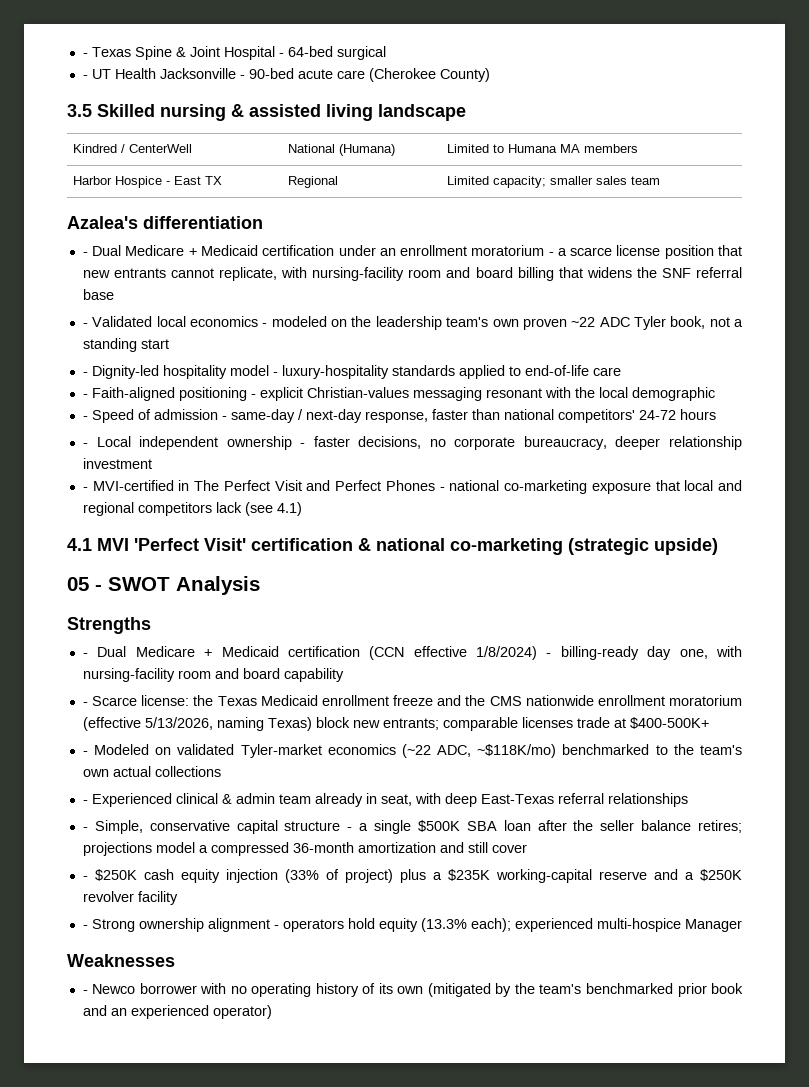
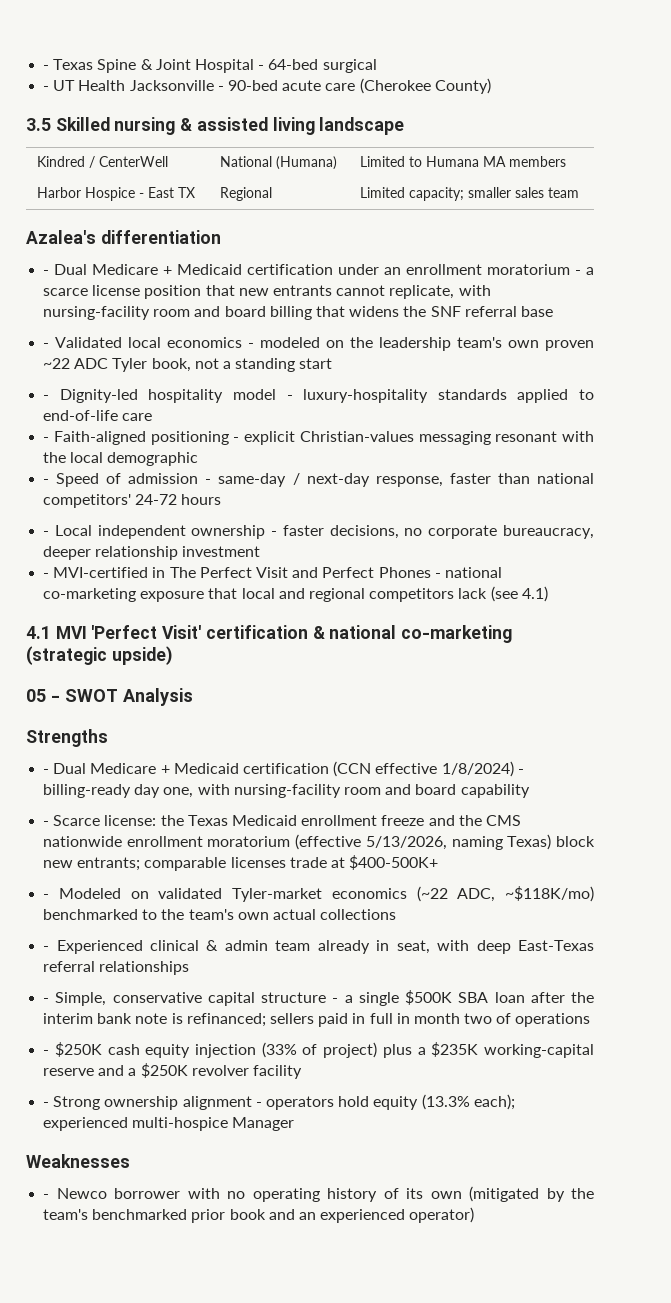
[600,820,743,833] [82,842,527,856] seller balance retires; projections model a compressed 36-month amortization and still cover -> [43,1013,591,1027] interim bank note is refinanced; sellers paid in full in month two of operations

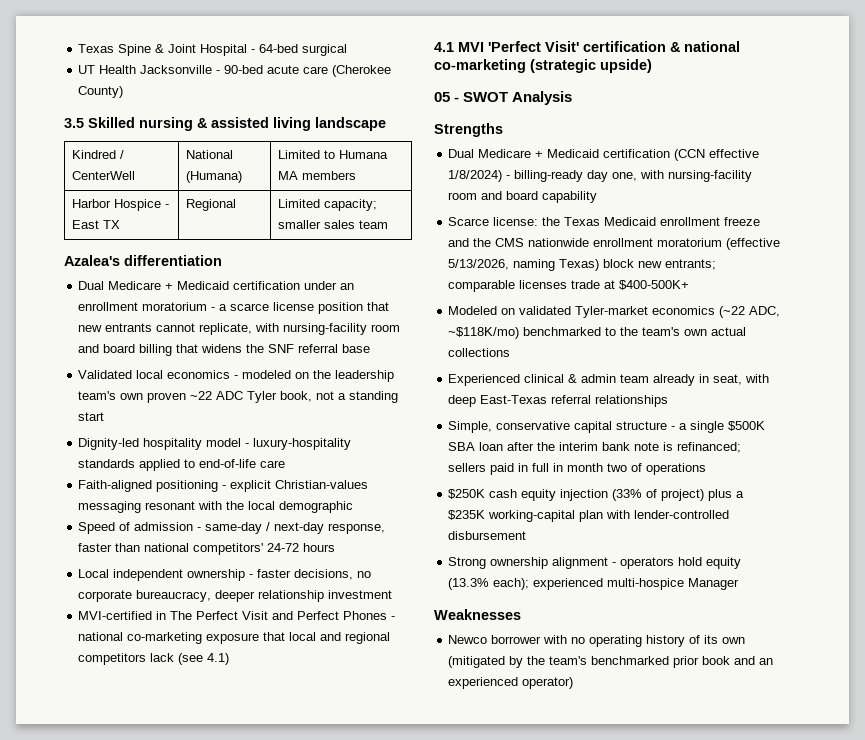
[43,65,50,70] - -> (78, 48) none
[43,86,50,91] - -> (348, 50) none
[43,270,50,275] - -> (222, 260) none
[43,343,50,348] - -> (371, 348) none
[43,395,50,400] - -> (105, 416) none
[43,437,50,442] - -> (286, 464) none
[43,479,50,484] - -> (354, 507) none
[43,531,50,536] - -> (336, 547) none
[43,573,50,578] - -> (393, 594) none
[43,769,50,774] - -> (503, 130) none
[43,821,50,826] - -> (598, 197) none
[43,894,50,899] - -> (690, 285) none
[43,946,50,951] - -> (511, 352) none
[43,998,50,1003] - -> (669, 401) none
[43,1050,50,1055] - -> (707, 469) none
[43,1063,302,1079] [43,1102,50,1107] reserve and a $250K revolver facility // - -> [579,510,730,522] [448,531,527,540] plan with lender-controlled disbursement //
[43,1194,50,1199] - -> (521, 614) none

